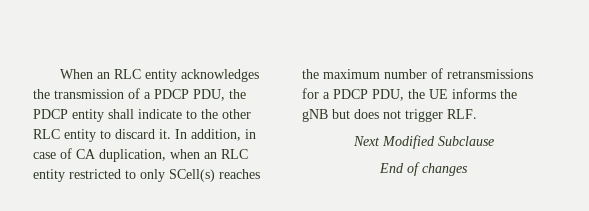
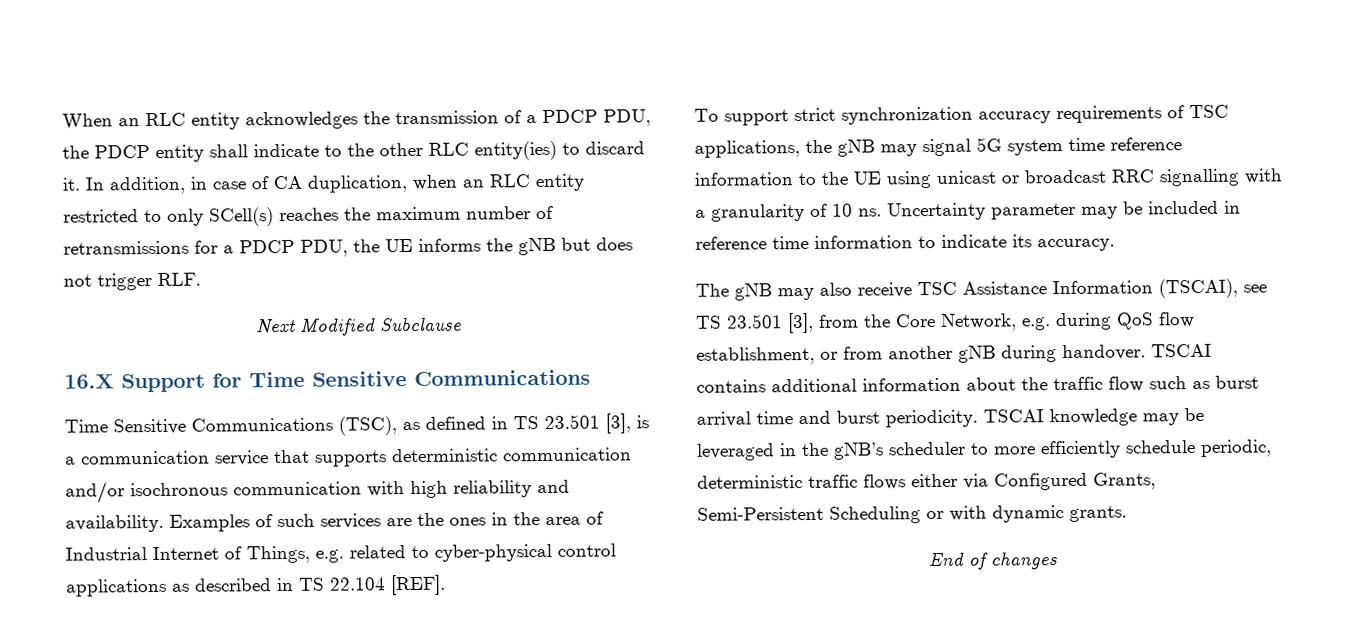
[64,129,96,142] entity -> [474,140,557,161] entity(ies)
(494, 141) none -> [64,369,591,393] [64,413,649,436] [65,447,632,467] [65,479,570,504] [65,511,604,533] [65,543,616,564] [65,574,446,597] [694,104,1229,126] [694,137,1182,158] [694,168,1282,189] [695,200,1241,222] [695,234,1115,252] [695,278,1267,301] [695,312,1195,334] [696,343,1212,365] [696,375,1259,393] [696,407,1204,428] [696,439,1272,461] [697,472,1156,491] [697,505,1127,524] // 16.X Support for Time Sensitive Communications // Time Sensitive Communications (TSC), as defined in TS 23.501 [3], is a communication service that supports deterministic communication and/or isochronous communication with high reliability and availability. Examples of such services are the ones in the area of Industrial Internet of Things, e.g. related to cyber-physical control applications as described in TS 22.104 [REF]. // To support strict synchronization accuracy requirements of TSC applications, the gNB may signal 5G system time reference information to the UE using unicast or broadcast RRC signalling with a granularity of 10 ns. Uncertainty parameter may be included in reference time information to indicate its accuracy. // The gNB may also receive TSC Assistance Information (TSCAI), see TS 23.501 [3], from the Core Network, e.g. during QoS flow establishment, or from another gNB during handover. TSCAI contains additional information about the traffic flow such as burst arrival time and burst periodicity. TSCAI knowledge may be leveraged in the gNB’s scheduler to more efficiently schedule periodic, deterministic traffic flows either via Configured Grants, Semi-Persistent Scheduling or with dynamic grants.

